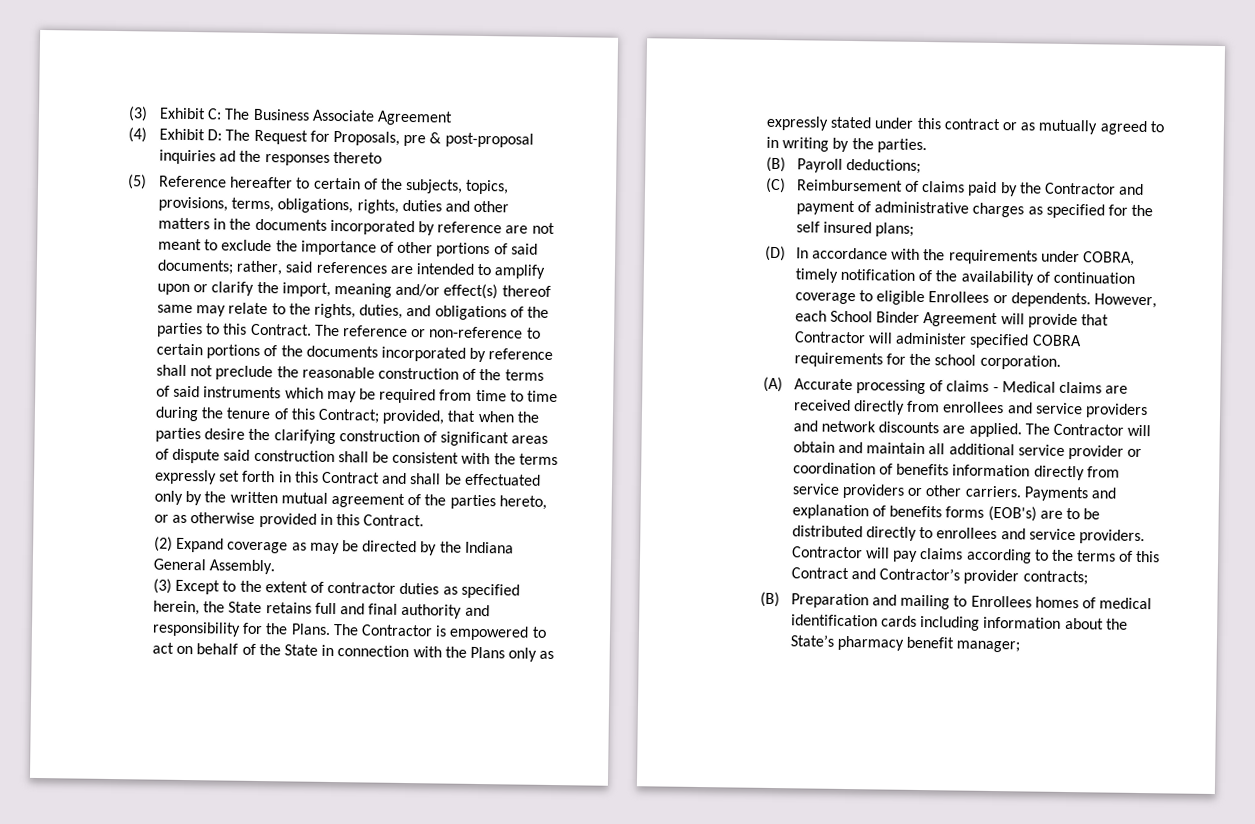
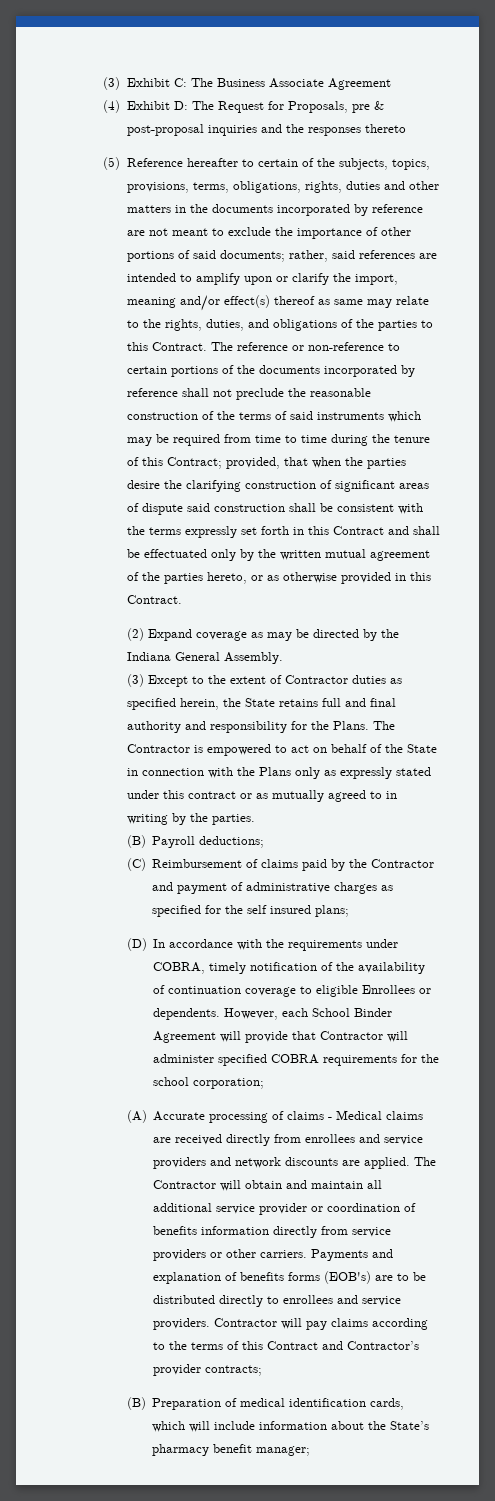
[219,150,237,162] ad -> [260,124,282,133] and
(551, 291) none -> [317,299,330,305] as
[327,581,397,594] contractor -> [284,675,348,684] Contractor
[979,354,1061,370] corporation. -> [193,1078,265,1089] corporation;
[871,594,1153,610] [790,614,981,631] and mailing to Enrollees homes of medical identification cards including -> [225,1398,405,1410] [152,1421,256,1432] of medical identification cards, which will include

